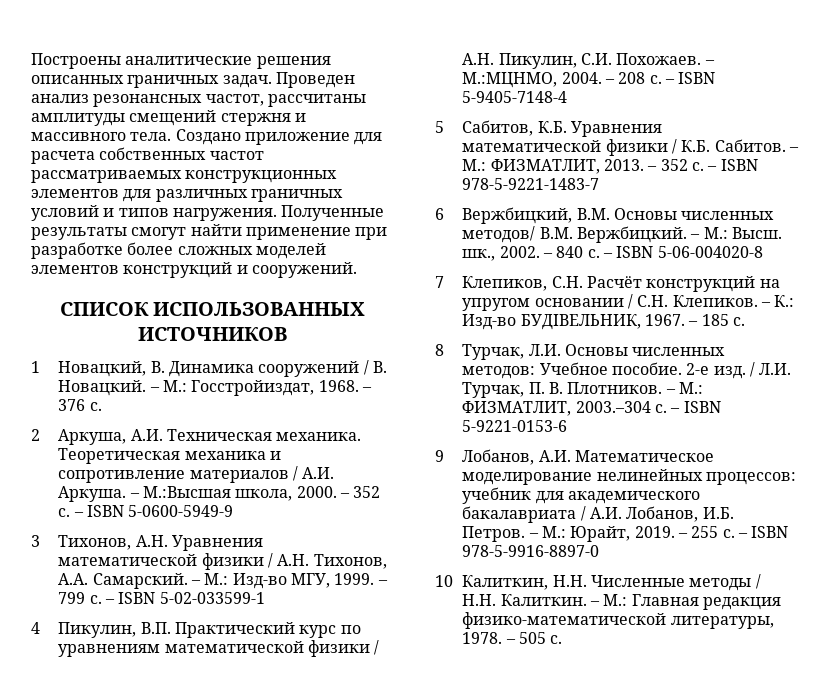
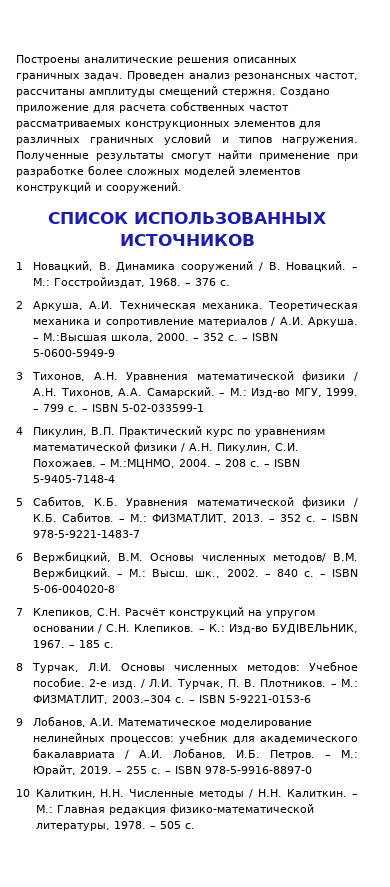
[220,113,306,126] [31,132,172,141] стержня и массивного тела. -> [222,89,276,97] стержня.

